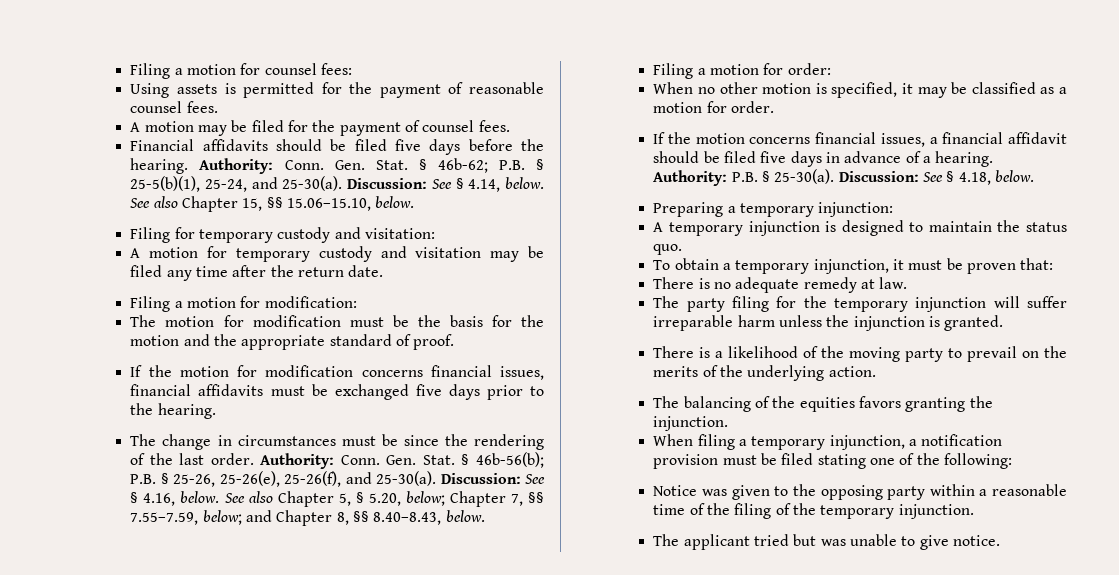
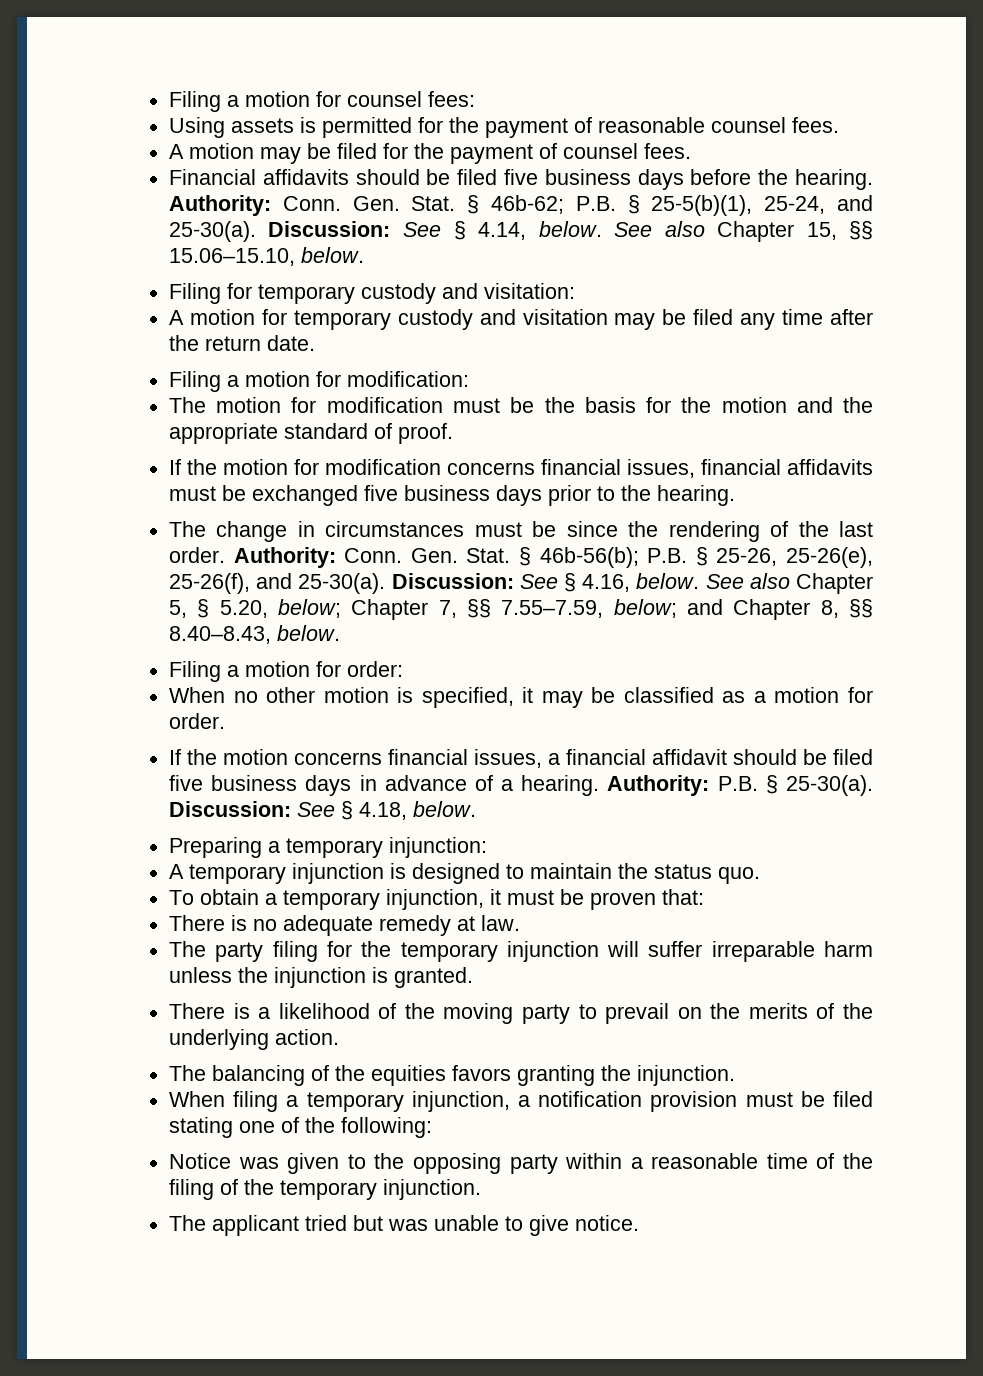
(422, 145) none -> [544,169,631,185] business
(442, 390) none -> [403,485,490,501] business
(787, 157) none -> [211,775,298,791] business

